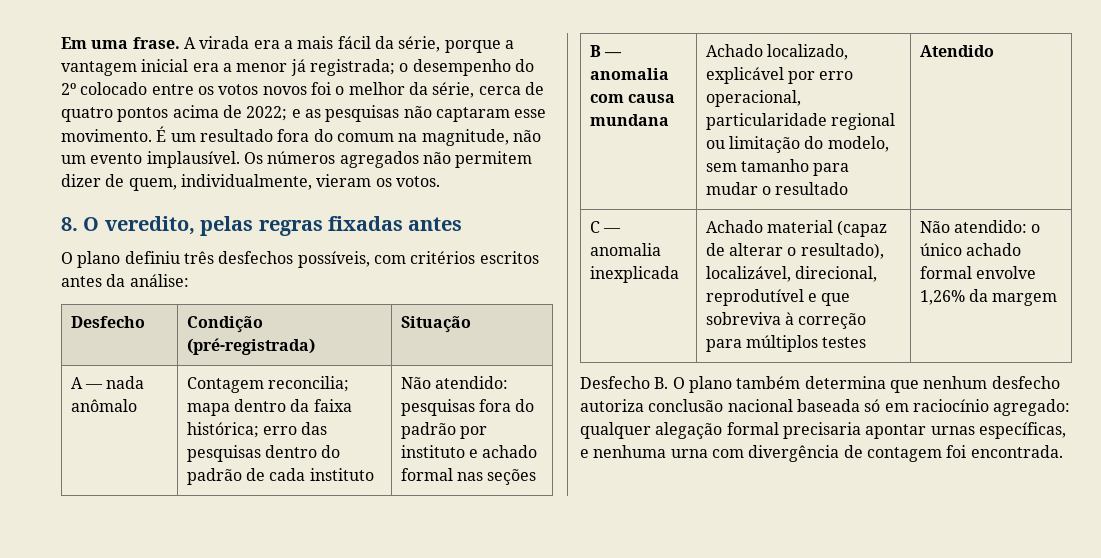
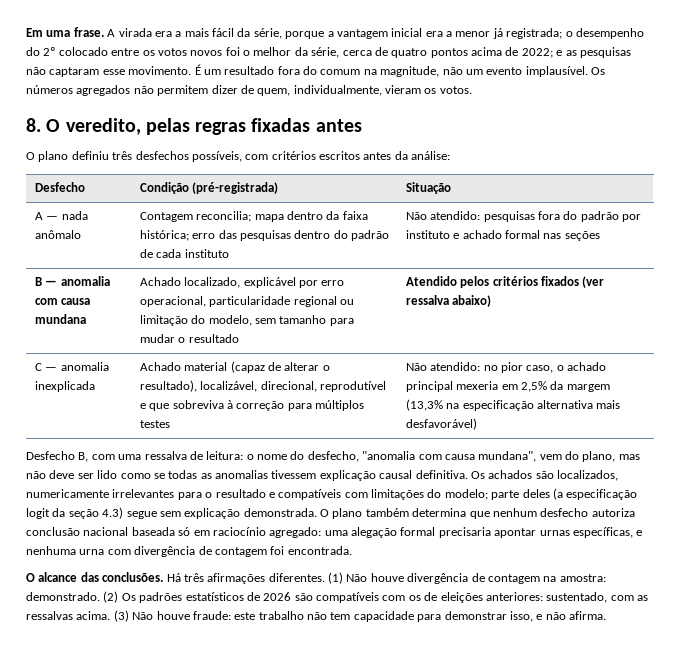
(994, 51) none -> [460,276,605,288] [405,295,492,307] pelos critérios fixados (ver ressalva abaixo)
[1031,224,1041,233] [919,243,1022,256] [919,266,1037,279] [919,289,1058,306] [580,376,669,389] o único achado formal envolve 1,26% da margem // Desfecho B. -> [483,362,607,373] [405,381,610,392] [405,399,621,411] [405,418,477,430] [26,451,640,462] [26,470,618,481] [26,488,638,500] [26,507,317,519] no pior caso, o achado principal mexeria em 2,5% da margem (13,3% na especificação alternativa mais desfavorável) // Desfecho B, com uma ressalva de leitura: o nome do desfecho, "anomalia com causa mundana", vem do plano, mas não deve ser lido como se todas as anomalias tivessem explicação causal definitiva. Os achados são localizados, numericamente irrelevantes para o resultado e compatíveis com limitações do modelo; parte deles (a especificação logit da seção 4.3) segue sem explicação demonstrada.
[580,422,651,439] qualquer -> [324,530,348,536] uma
(1063, 451) none -> [26,572,606,584] [26,591,648,603] [26,610,606,622] // O alcance das conclusões. Há três afirmações diferentes. (1) Não houve divergência de contagem na amostra: demonstrado. (2) Os padrões estatísticos de 2026 são compatíveis com os de eleições anteriores: sustentado, com as ressalvas acima. (3) Não houve fraude: este trabalho não tem capacidade para demonstrar isso, e não afirma.

